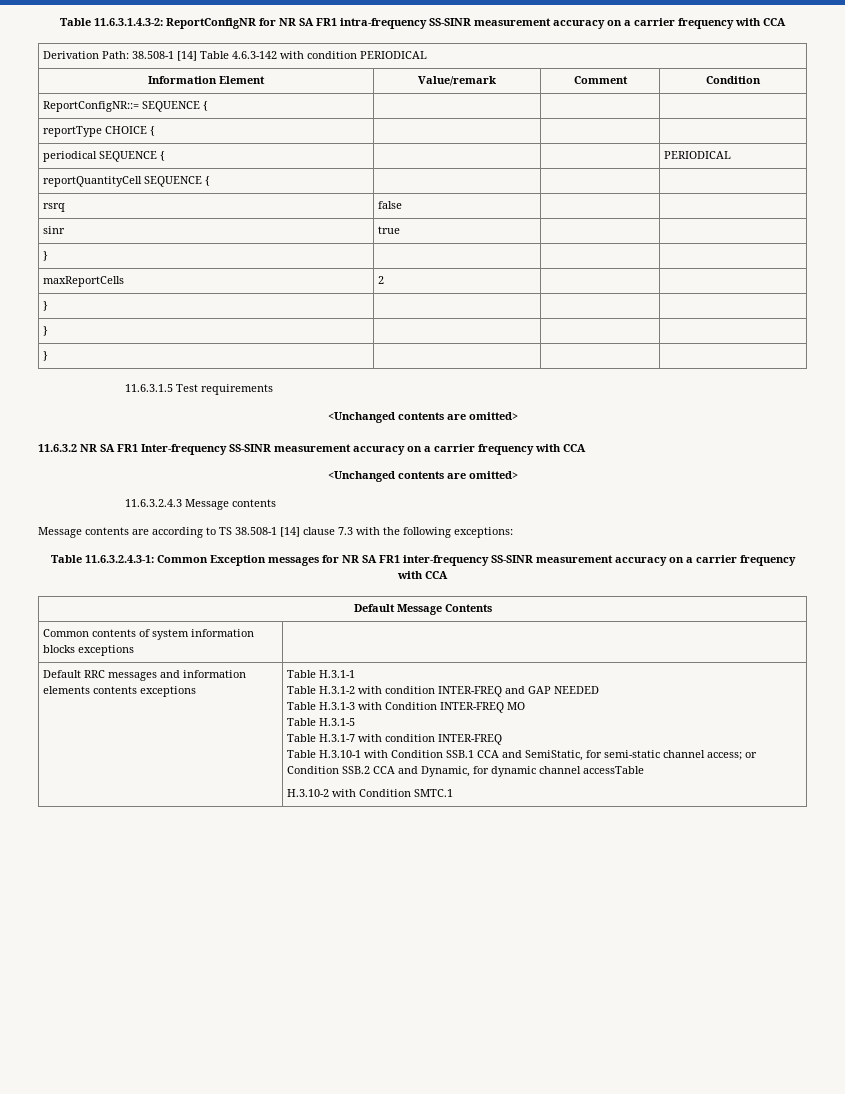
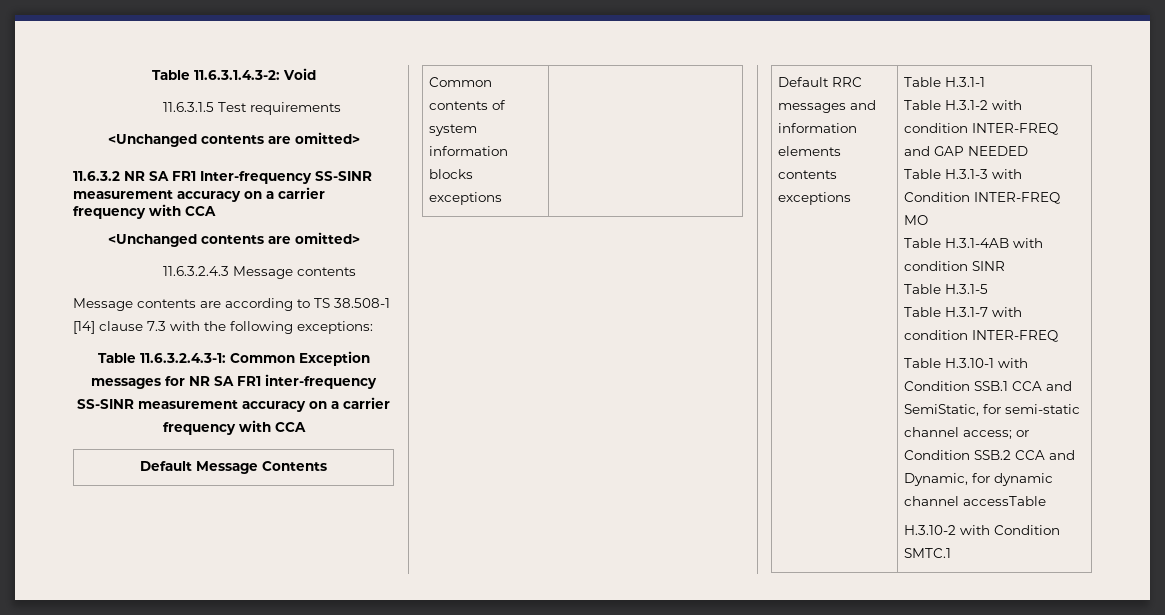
[166,18,786,29] [43,51,428,61] [148,76,265,84] [418,76,496,86] [573,76,628,84] [706,76,761,84] [43,101,209,112] [43,126,156,137] [43,151,166,162] [664,151,732,159] [43,176,211,187] [43,203,66,212] [378,201,403,209] [43,226,66,234] [378,226,401,234] [43,251,49,261] [43,276,125,287] [378,276,385,284] [43,301,49,311] [43,326,49,336] [43,351,49,361] ReportConfigNR for NR SA FR1 intra-frequency SS-SINR measurement accuracy on a carrier frequency with CCA // Derivation Path: 38.508-1 [14] Table 4.6.3-142 with condition PERIODICAL // Information Element | Value/remark | Comment | Condition // ReportConfigNR::= SEQUENCE { | | | // reportType CHOICE { | | | // periodical SEQUENCE { | | | PERIODICAL // reportQuantityCell SEQUENCE { | | | // rsrq | false | | // sinr | true | | // } | | | // maxReportCells | 2 | | // } | | | // } | | | // } | | | -> [282,68,316,80] Void
(526, 706) none -> [904,238,1044,248] [904,261,1006,271] // Table H.3.1-4AB with condition SINR

